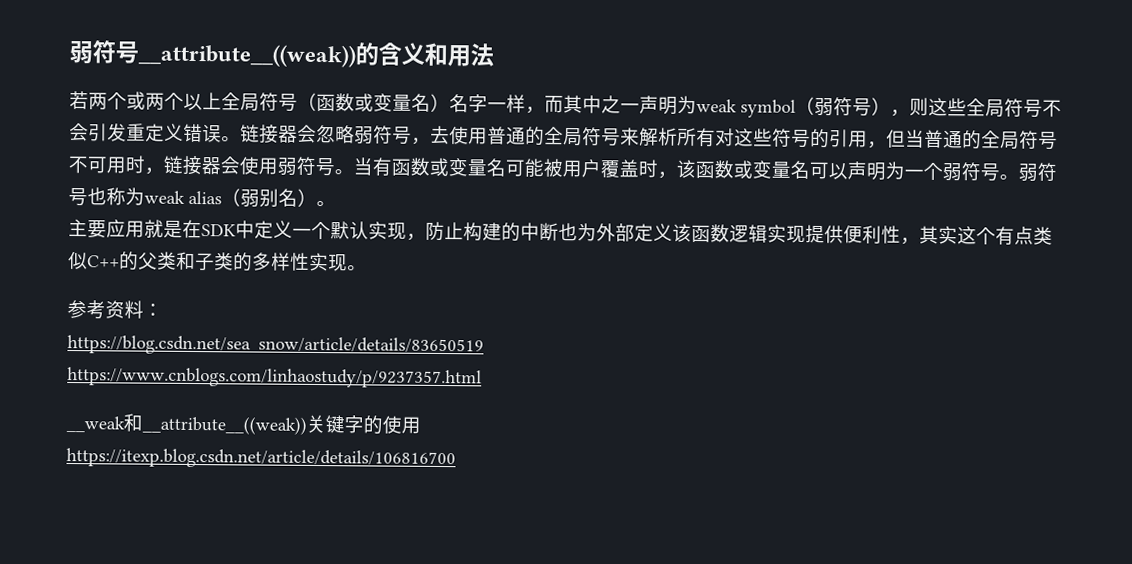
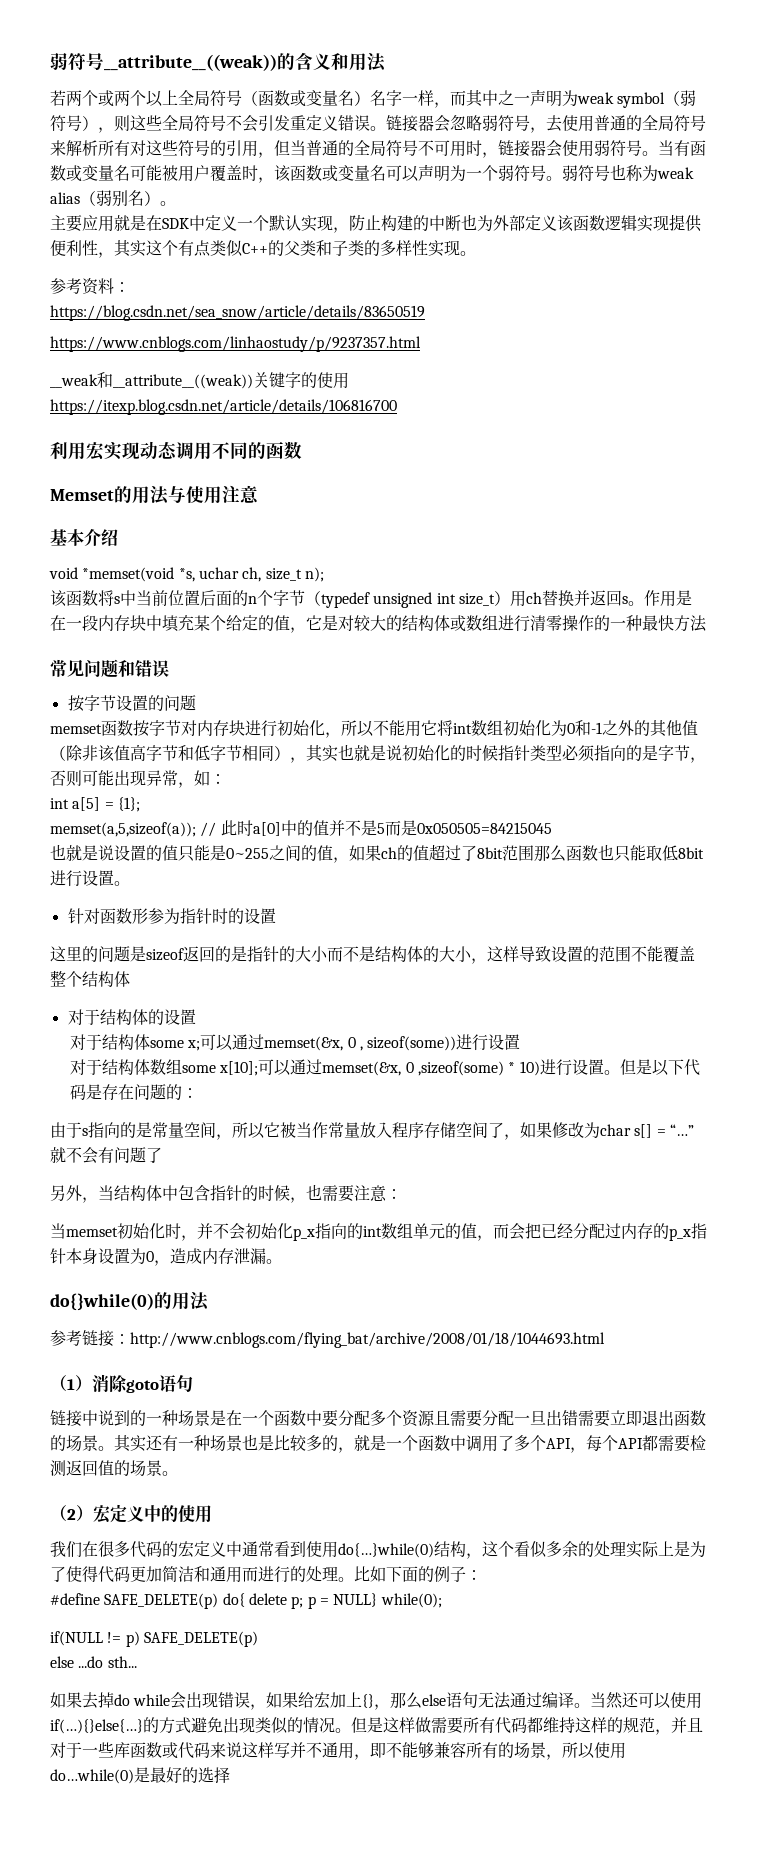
(456, 458) none -> [50,441,302,461] [50,485,259,505] [50,529,118,546] [49,567,324,582] [50,590,692,608] [50,615,707,633] [50,659,169,678] [67,695,196,712] [50,720,698,738] [50,744,706,763] [50,770,226,788] [50,797,140,812] [50,820,552,837] [50,844,704,863] [50,870,130,887] [67,908,276,924] [50,946,695,964] [50,970,130,987] [67,1009,196,1025] [69,1034,521,1051] [69,1059,700,1076] [69,1084,198,1100] [50,1122,694,1140] [50,1147,162,1164] [50,1184,402,1203] [50,1223,707,1241] [50,1248,282,1266] [50,1292,209,1311] [50,1330,605,1348] [50,1374,193,1393] [50,1410,706,1427] [50,1434,706,1453] [50,1460,178,1476] [50,1504,212,1524] [50,1541,706,1559] [50,1566,482,1583] [50,1593,442,1609] [50,1631,258,1647] [50,1656,137,1668] [50,1692,703,1710] [50,1717,703,1735] [50,1742,626,1760] [50,1767,230,1784] // 利用宏实现动态调用不同的函数 // Memset的用法与使用注意 // 基本介绍 // void *memset(void *s, uchar ch, size_t n); // 该函数将s中当前位置后面的n个字节（typedef unsigned int size_t）用ch替换并返回s。作用是在一段内存块中填充某个给定的值，它是对较大的结构体或数组进行清零操作的一种最快方法 // 常见问题和错误 // 按字节设置的问题 // memset函数按字节对内存块进行初始化，所以不能用它将int数组初始化为0和-1之外的其他值（除非该值高字节和低字节相同），其实也就是说初始化的时候指针类型必须指向的是字节，否则可能出现异常，如： // int a[5] = {1}; // memset(a,5,sizeof(a)); // 此时a[0]中的值并不是5而是0x050505=84215045 // 也就是说设置的值只能是0~255之间的值，如果ch的值超过了8bit范围那么函数也只能取低8bit进行设置。 // 针对函数形参为指针时的设置 // 这里的问题是sizeof返回的是指针的大小而不是结构体的大小，这样导致设置的范围不能覆盖整个结构体 // 对于结构体的设置 // 对于结构体some x;可以通过memset(&x, 0 , sizeof(some))进行设置 // 对于结构体数组some x[10];可以通过memset(&x, 0 ,sizeof(some) * 10)进行设置。但是以下代码是存在问题的： // 由于s指向的是常量空间，所以它被当作常量放入程序存储空间了，如果修改为char s[] = “…”就不会有问题了 // 另外，当结构体中包含指针的时候，也需要注意： // 当memset初始化时，并不会初始化p_x指向的int数组单元的值，而会把已经分配过内存的p_x指针本身设置为0，造成内存泄漏。 // do{}while(0)的用法 // 参考链接：http://www.cnblogs.com/flying_bat/archive/2008/01/18/1044693.html // （1）消除goto语句 // 链接中说到的一种场景是在一个函数中要分配多个资源且需要分配一旦出错需要立即退出函数的场景。其实还有一种场景也是比较多的，就是一个函数中调用了多个API，每个API都需要检测返回值的场景。 // （2）宏定义中的使用 // 我们在很多代码的宏定义中通常看到使用do{…}while(0)结构，这个看似多余的处理实际上是为了使得代码更加简洁和通用而进行的处理。比如下面的例子： // #define SAFE_DELETE(p) do{ delete p; p = NULL} while(0); // if(NULL != p) SAFE_DELETE(p) // else ...do sth... // 如果去掉do while会出现错误，如果给宏加上{}，那么else语句无法通过编译。当然还可以使用if(…){}else{…}的方式避免出现类似的情况。但是这样做需要所有代码都维持这样的规范，并且对于一些库函数或代码来说这样写并不通用，即不能够兼容所有的场景，所以使用do…while(0)是最好的选择

